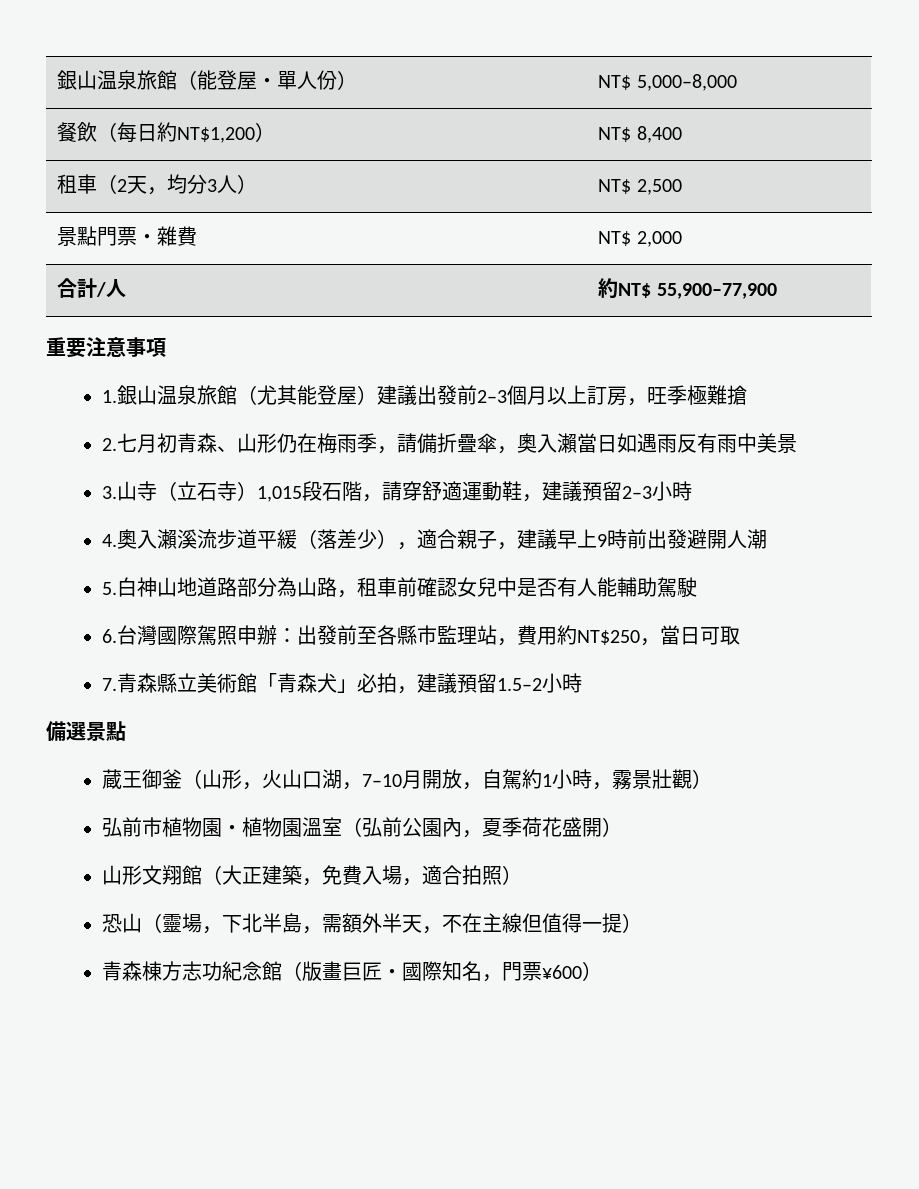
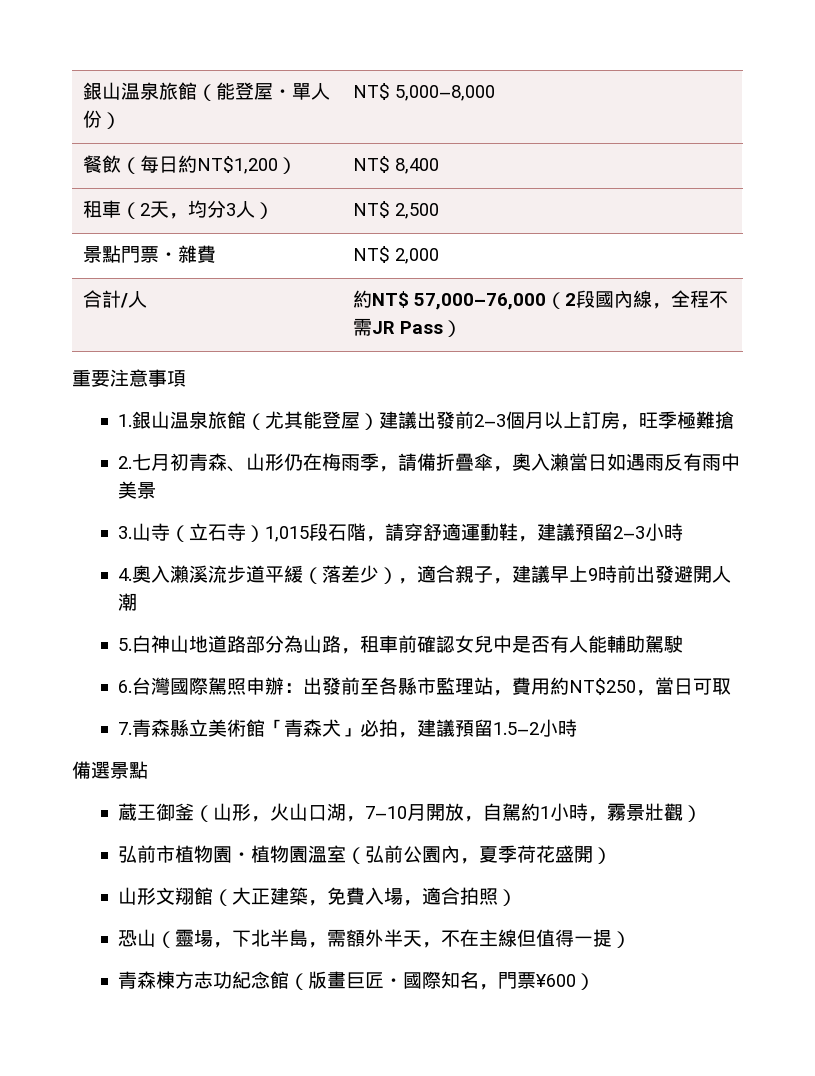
[656,283,777,299] 55,900–77,900 -> [413,290,728,310] [352,318,462,337] 57,000–76,000（2段國內線，全程不需JR Pass）

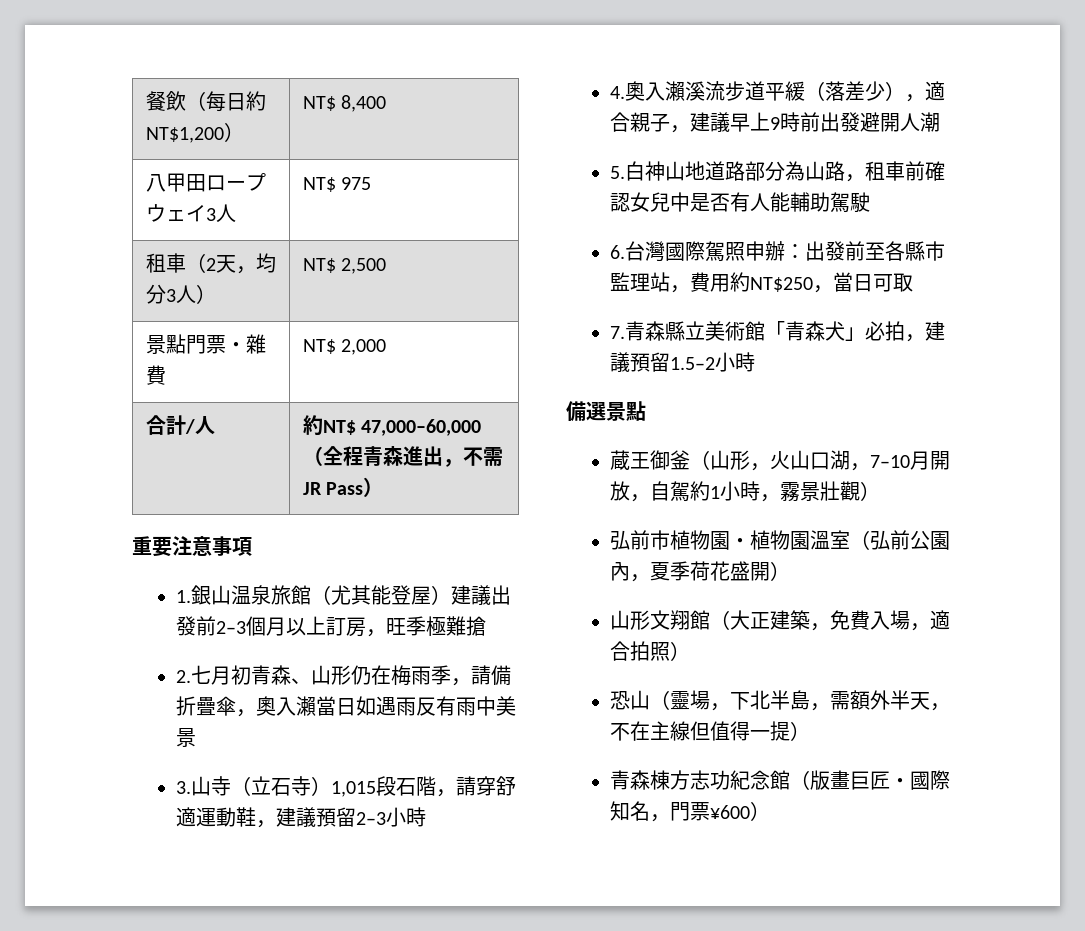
[82,82,330,101] [82,110,121,129] [352,83,495,101] 銀山温泉旅館（能登屋・單人份） | NT$ 5,000–8,000 // -> (145, 101) none
(439, 166) none -> [145,173,266,192] [145,204,236,222] [302,177,372,192] // 八甲田ロープウェイ3人 | NT$ 975
[413,290,709,310] 57,000–76,000（2段國內線，全程 -> [361,419,482,436] [302,446,463,467] 47,000–60,000（全程青森進出，

